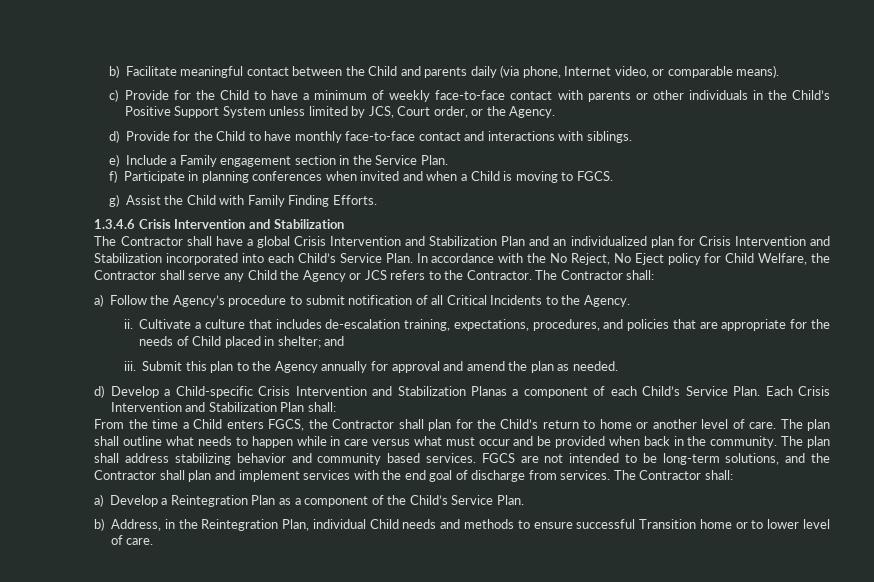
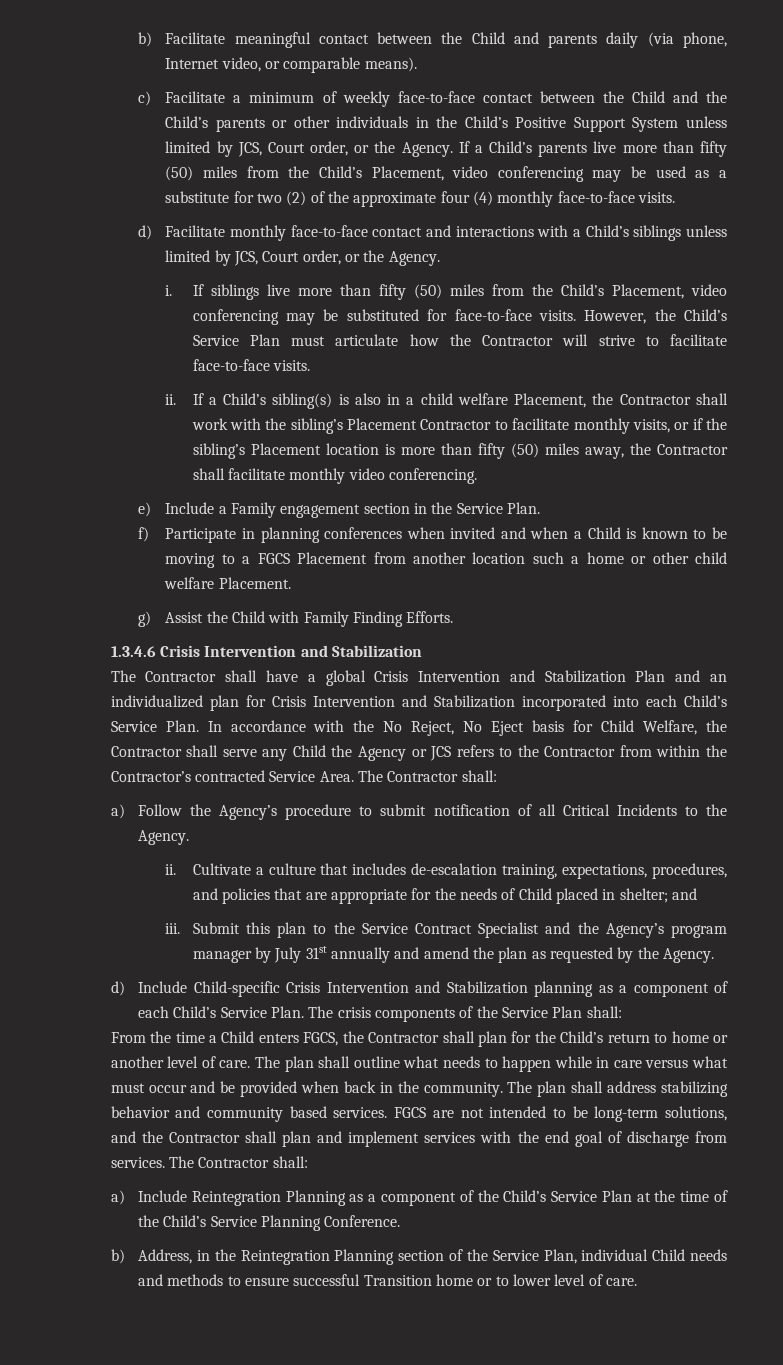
[124,90,299,100] Provide for the Child to have -> [165,91,226,103] Facilitate
[557,90,583,100] with -> [539,91,728,103] [165,116,209,128] between the Child and the Child’s
[109,130,292,143] // d) Provide for the Child to have -> [458,141,727,157] [165,166,727,182] [165,191,675,207] [138,225,226,240] If a Child’s parents live more than fifty (50) miles from the Child’s Placement, video conferencing may be used as a substitute for two (2) of the approximate four (4) monthly face-to-face visits. // d) Facilitate
[586,131,632,143] siblings. -> [573,225,727,241] [165,250,440,266] [165,284,727,300] [192,309,727,325] [192,334,728,346] [192,359,311,371] [165,393,728,409] [191,418,728,434] [192,443,728,459] [192,468,477,484] a Child’s siblings unless limited by JCS, Court order, or the Agency. // i. If siblings live more than fifty (50) miles from the Child’s Placement, video conferencing may be substituted for face-to-face visits. However, the Child’s Service Plan must articulate how the Contractor will strive to facilitate face-to-face visits. // ii. If a Child’s sibling(s) is also in a child welfare Placement, the Contractor shall work with the sibling’s Placement Contractor to facilitate monthly visits, or if the sibling’s Placement location is more than fifty (50) miles away, the Contractor shall facilitate monthly video conferencing.
[515,171,613,183] moving to FGCS. -> [641,527,728,539] [165,552,728,568] [164,577,291,589] known to be moving to a FGCS Placement from another location such a home or other child welfare Placement.
[667,253,701,265] policy -> [532,720,565,732] basis
[466,270,532,280] Contractor. -> [544,745,728,757] [110,770,354,782] Contractor from within the Contractor’s contracted Service Area.
[274,361,440,373] Agency annually for approval -> [361,922,728,938] [192,946,390,963] Service Contract Specialist and the Agency’s program manager by July 31st annually
[572,361,618,371] [94,385,171,398] needed. // d) Develop a -> [549,947,714,963] [110,981,188,996] requested by the Agency. // d) Include
[471,386,508,396] Planas -> [534,981,613,997] planning as
[765,386,831,396] [110,402,277,412] Each Crisis Intervention and Stabilization -> [308,1006,548,1022] The crisis components of the Service
[109,495,276,507] Develop a Reintegration Plan -> [138,1190,346,1206] Include Reintegration Planning
[496,495,524,505] Plan. -> [601,1190,728,1202] [138,1215,401,1231] Plan at the time of the Child’s Service Planning Conference.
(279, 525) none -> [334,1249,539,1265] Planning section of the Service

